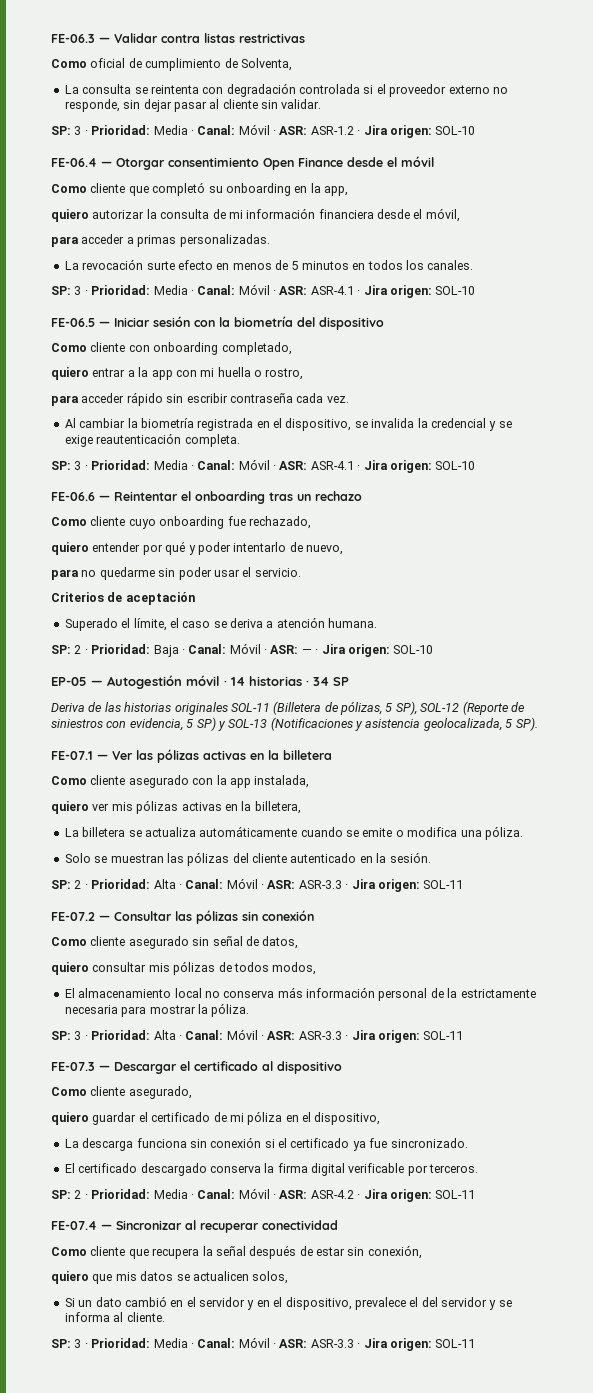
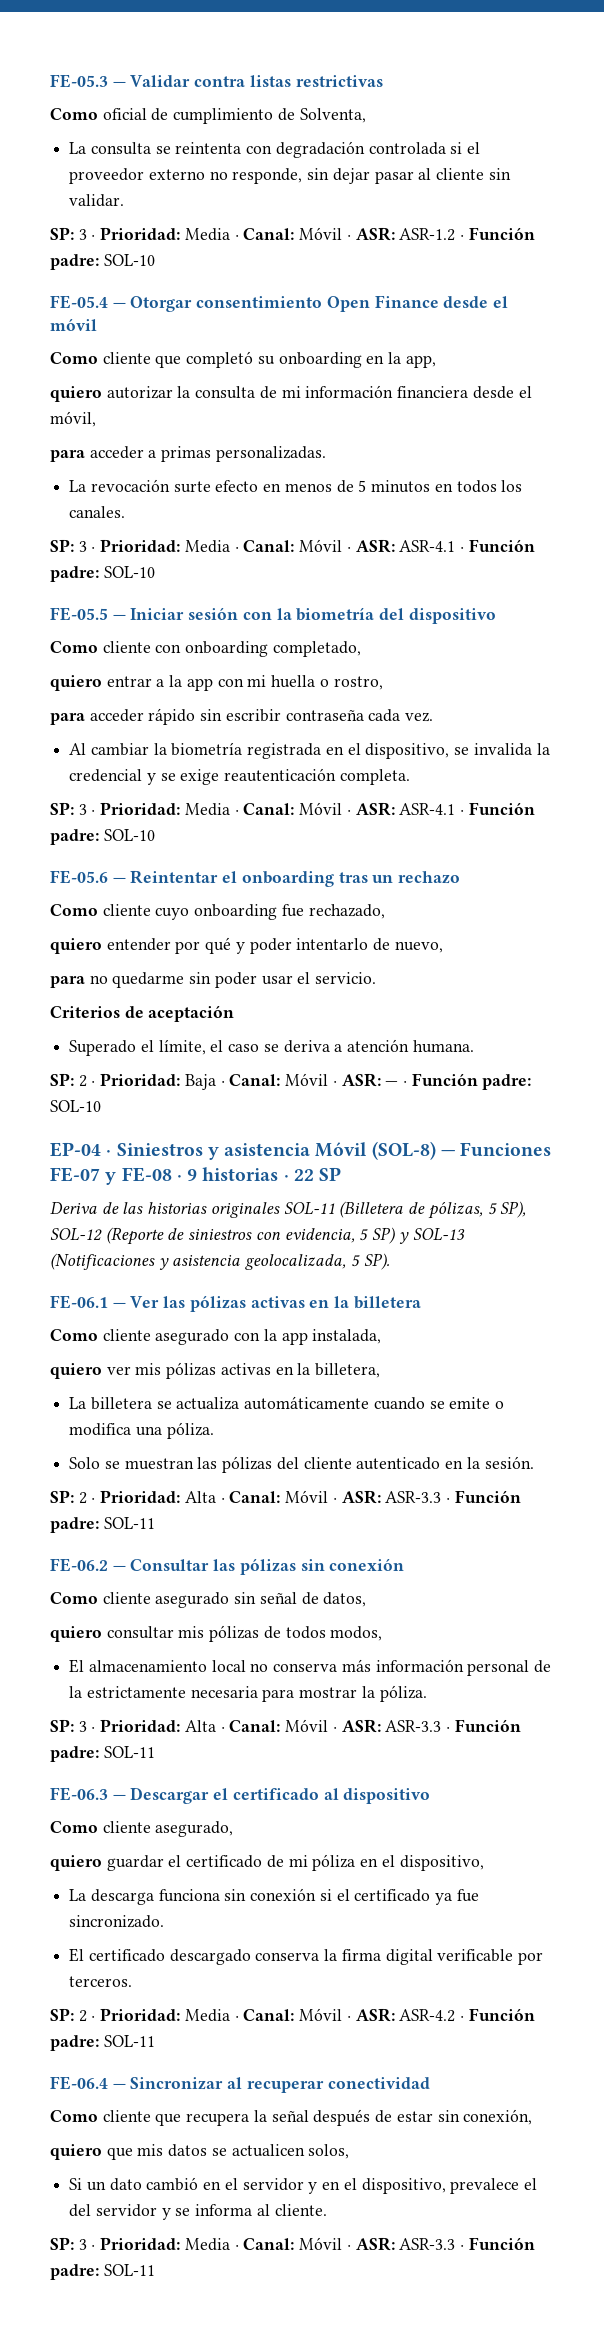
[51,34,95,43] FE-06.3 -> [50,74,108,88] FE-05.3
[363,125,476,138] [51,158,97,167] Jira origen: SOL-10 // FE-06.4 -> [468,227,535,240] [50,254,155,270] [50,295,108,309] Función padre: SOL-10 // FE-05.4
[363,285,476,298] [51,318,95,327] Jira origen: SOL-10 // FE-06.5 -> [468,539,535,552] [50,566,155,582] [50,607,108,621] Función padre: SOL-10 // FE-05.5
[363,460,476,473] [51,492,95,501] Jira origen: SOL-10 // FE-06.6 -> [468,802,535,815] [50,829,155,845] [50,870,108,884] Función padre: SOL-10 // FE-05.6
[321,644,434,657] [51,675,245,689] Jira origen: SOL-10 // EP-05 — Autogestión móvil · 14 -> [411,1073,532,1090] [50,1100,101,1112] [50,1141,552,1160] [50,1167,198,1185] Función padre: SOL-10 // EP-04 · Siniestros y asistencia Móvil (SOL-8) — Funciones FE-07 y FE-08 · 9
[313,677,329,686] 34 -> [293,1169,314,1181] 22
[51,751,93,760] FE-07.1 -> [50,1295,108,1309] FE-06.1
[351,879,464,892] [51,912,95,921] Jira origen: SOL-11 // FE-07.2 -> [454,1490,521,1503] [50,1517,155,1533] [50,1558,108,1572] Función padre: SOL-11 // FE-06.2
[351,1030,464,1043] [51,1062,95,1071] Jira origen: SOL-11 // FE-07.3 -> [454,1719,521,1732] [50,1746,155,1762] [50,1787,108,1801] Función padre: SOL-11 // FE-06.3
[363,1189,476,1202] [51,1221,97,1230] Jira origen: SOL-11 // FE-07.4 -> [468,2008,535,2021] [50,2035,155,2051] [50,2076,108,2090] Función padre: SOL-11 // FE-06.4
[363,1338,432,1351] Jira origen: -> [468,2237,535,2250] [50,2264,99,2280] Función padre:

